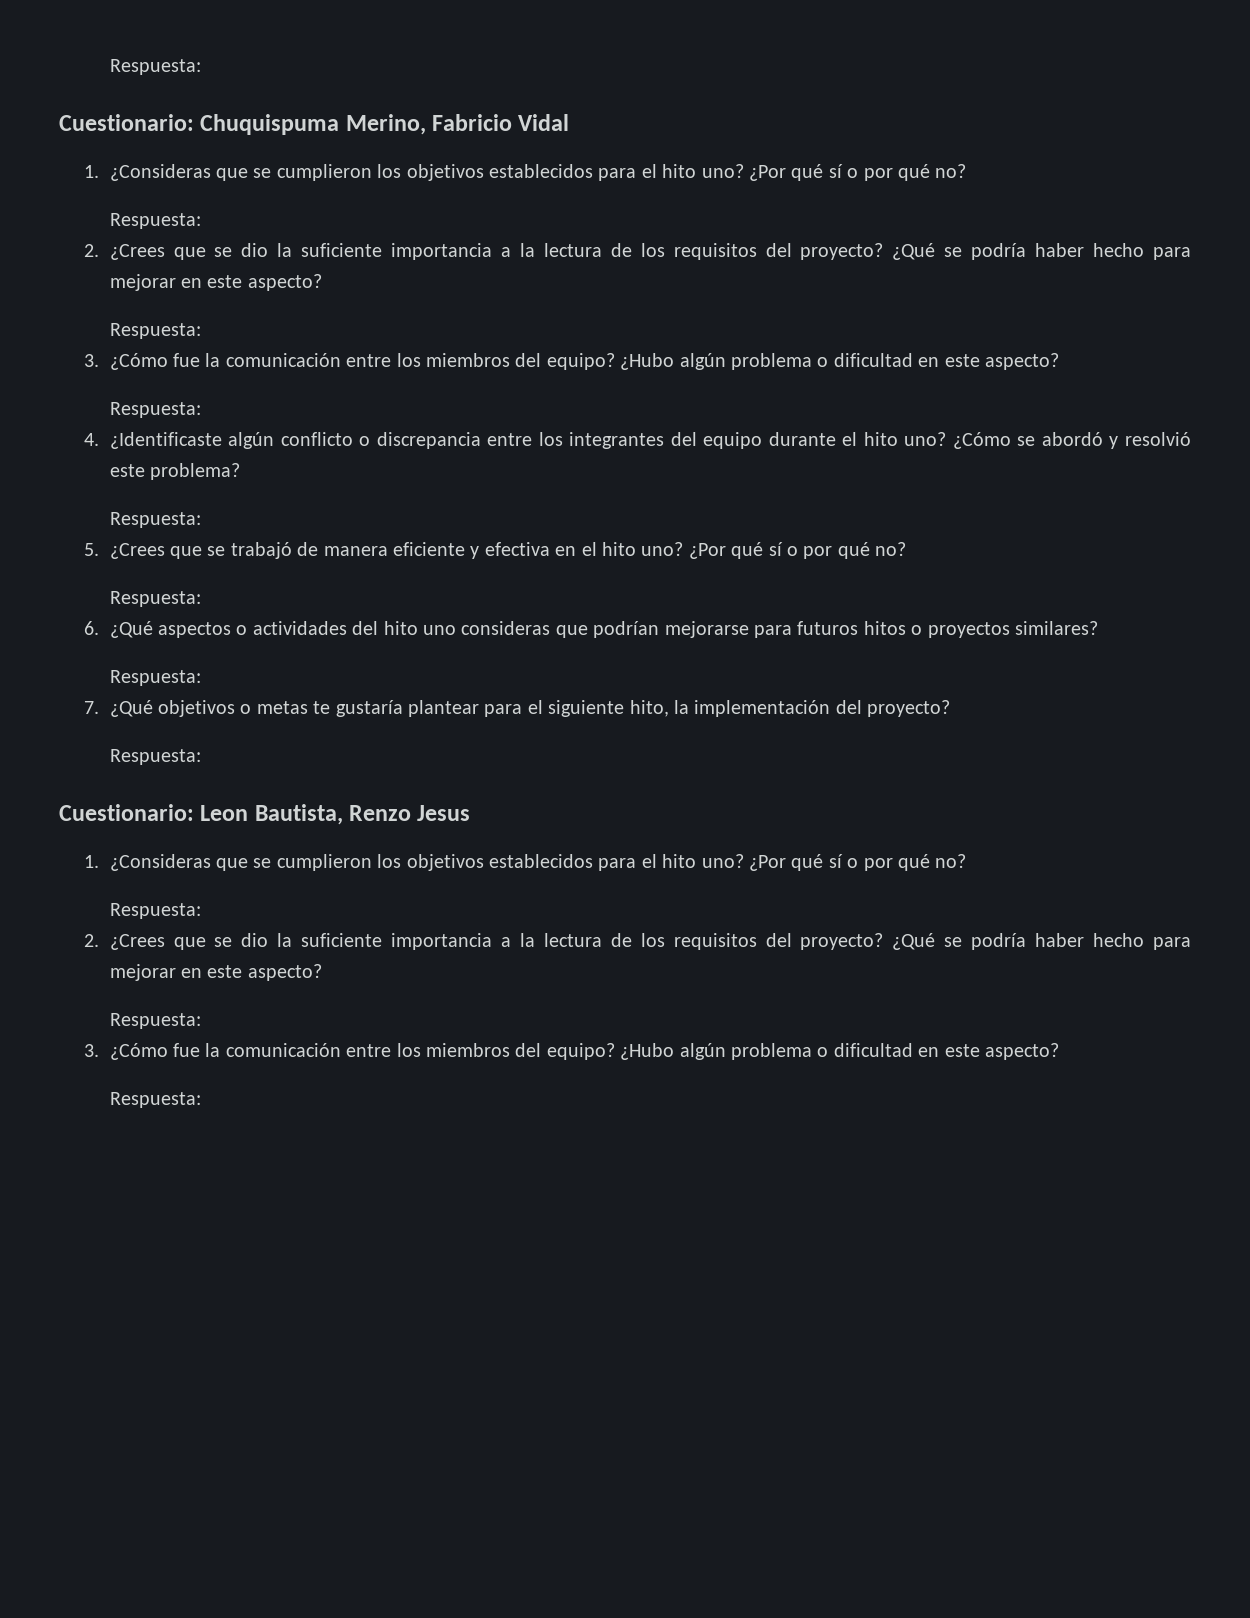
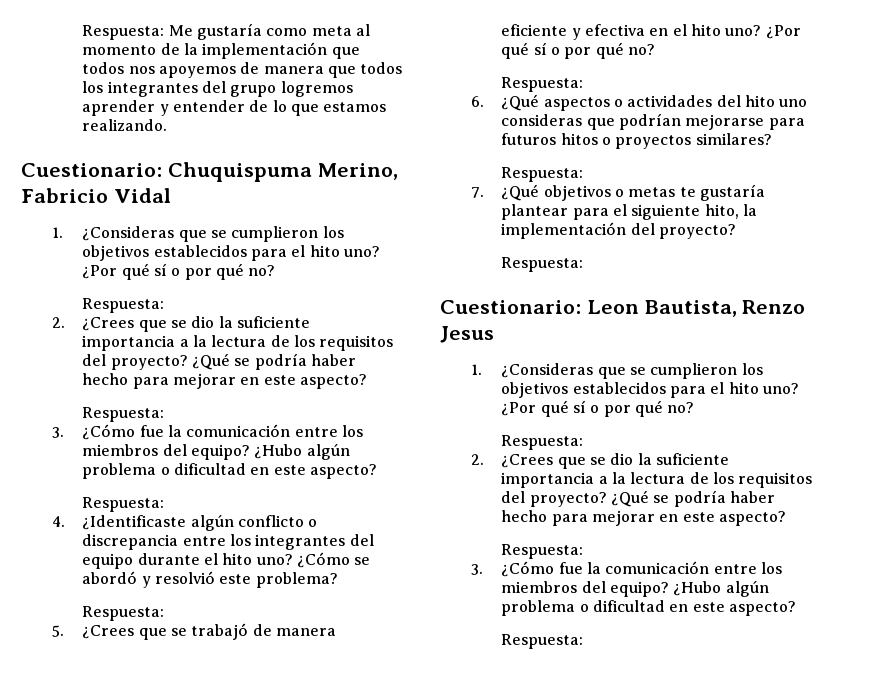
[109,59,201,75] Respuesta: -> [82,23,370,40] [82,42,360,59] [82,62,403,78] [82,81,353,97] [82,100,387,116] [82,119,168,131] Respuesta: Me gustaría como meta al momento de la implementación que todos nos apoyemos de manera que todos los integrantes del grupo logremos aprender y entender de lo que estamos realizando.

